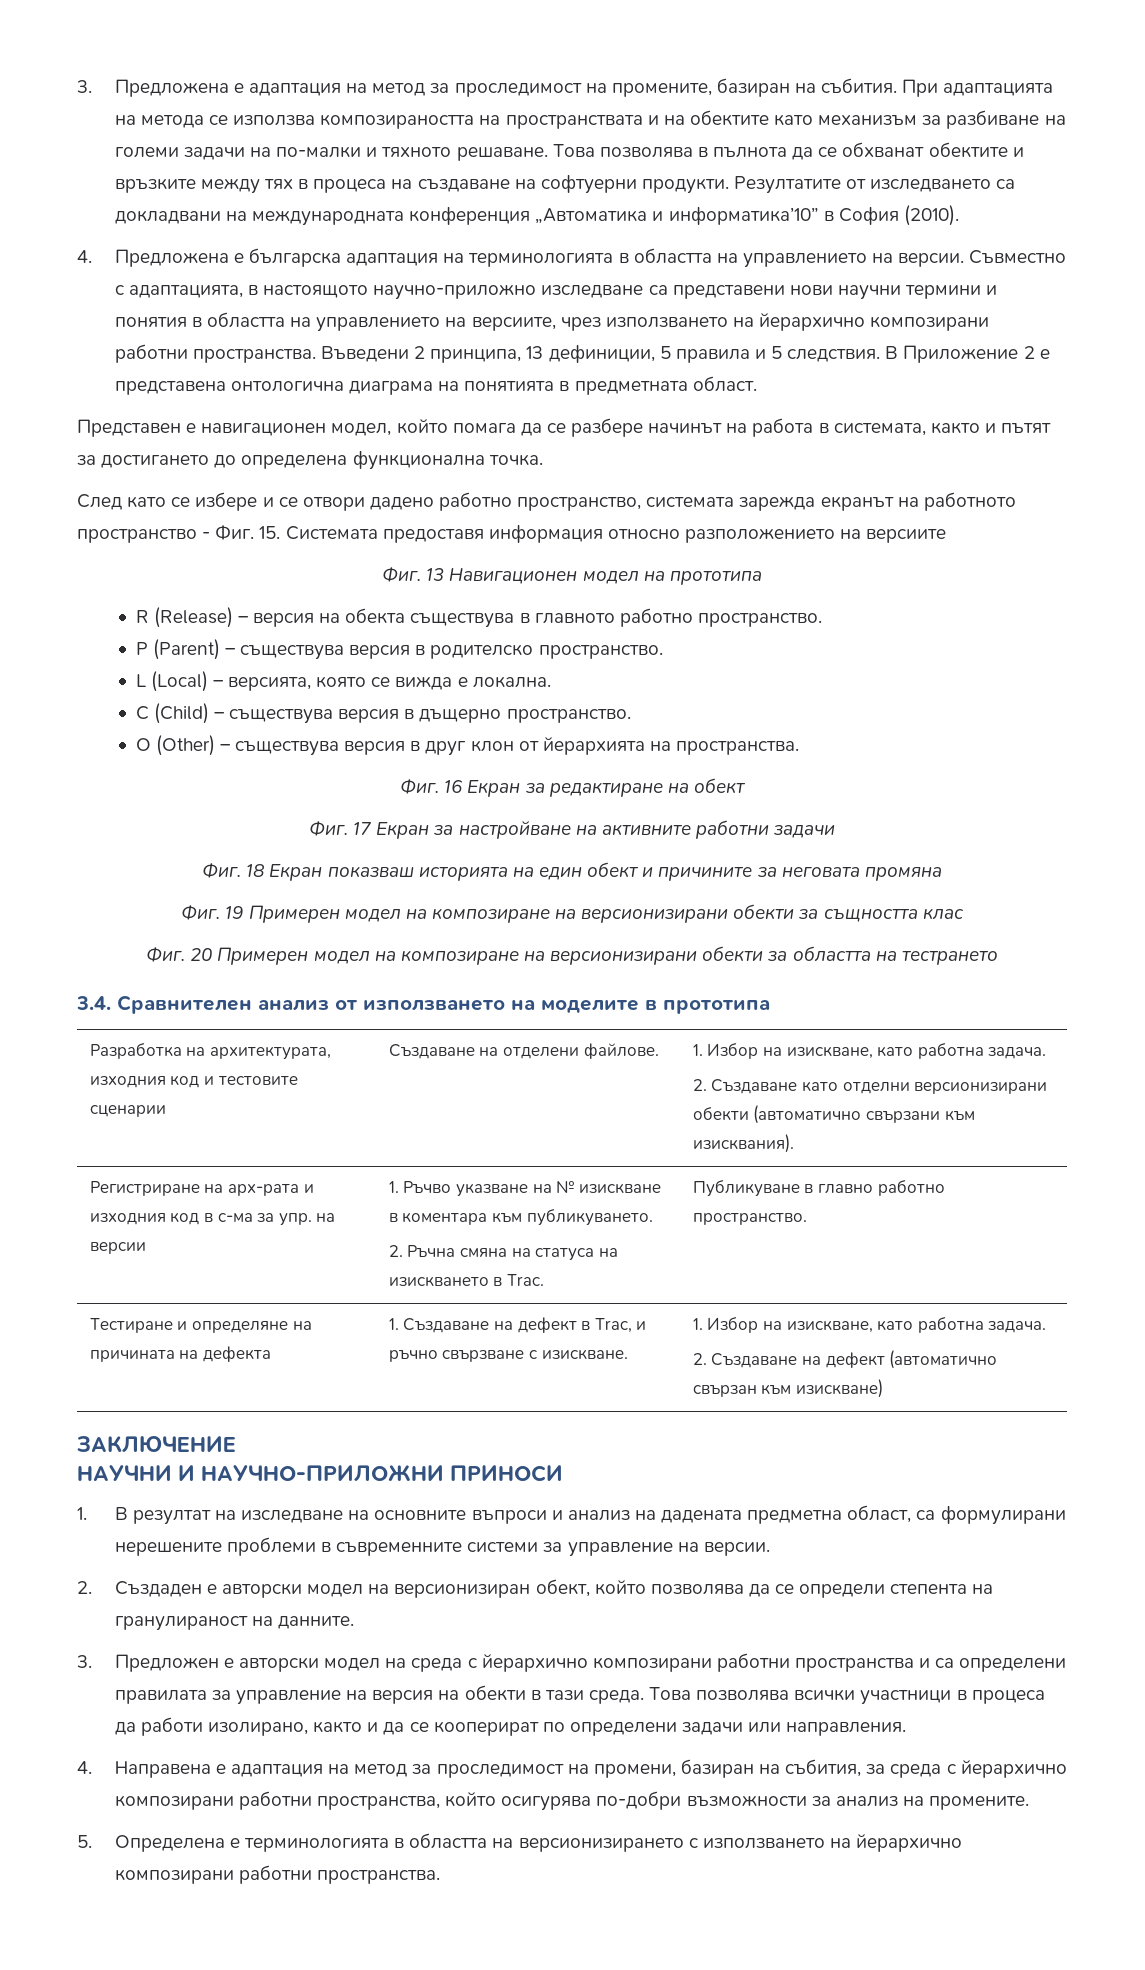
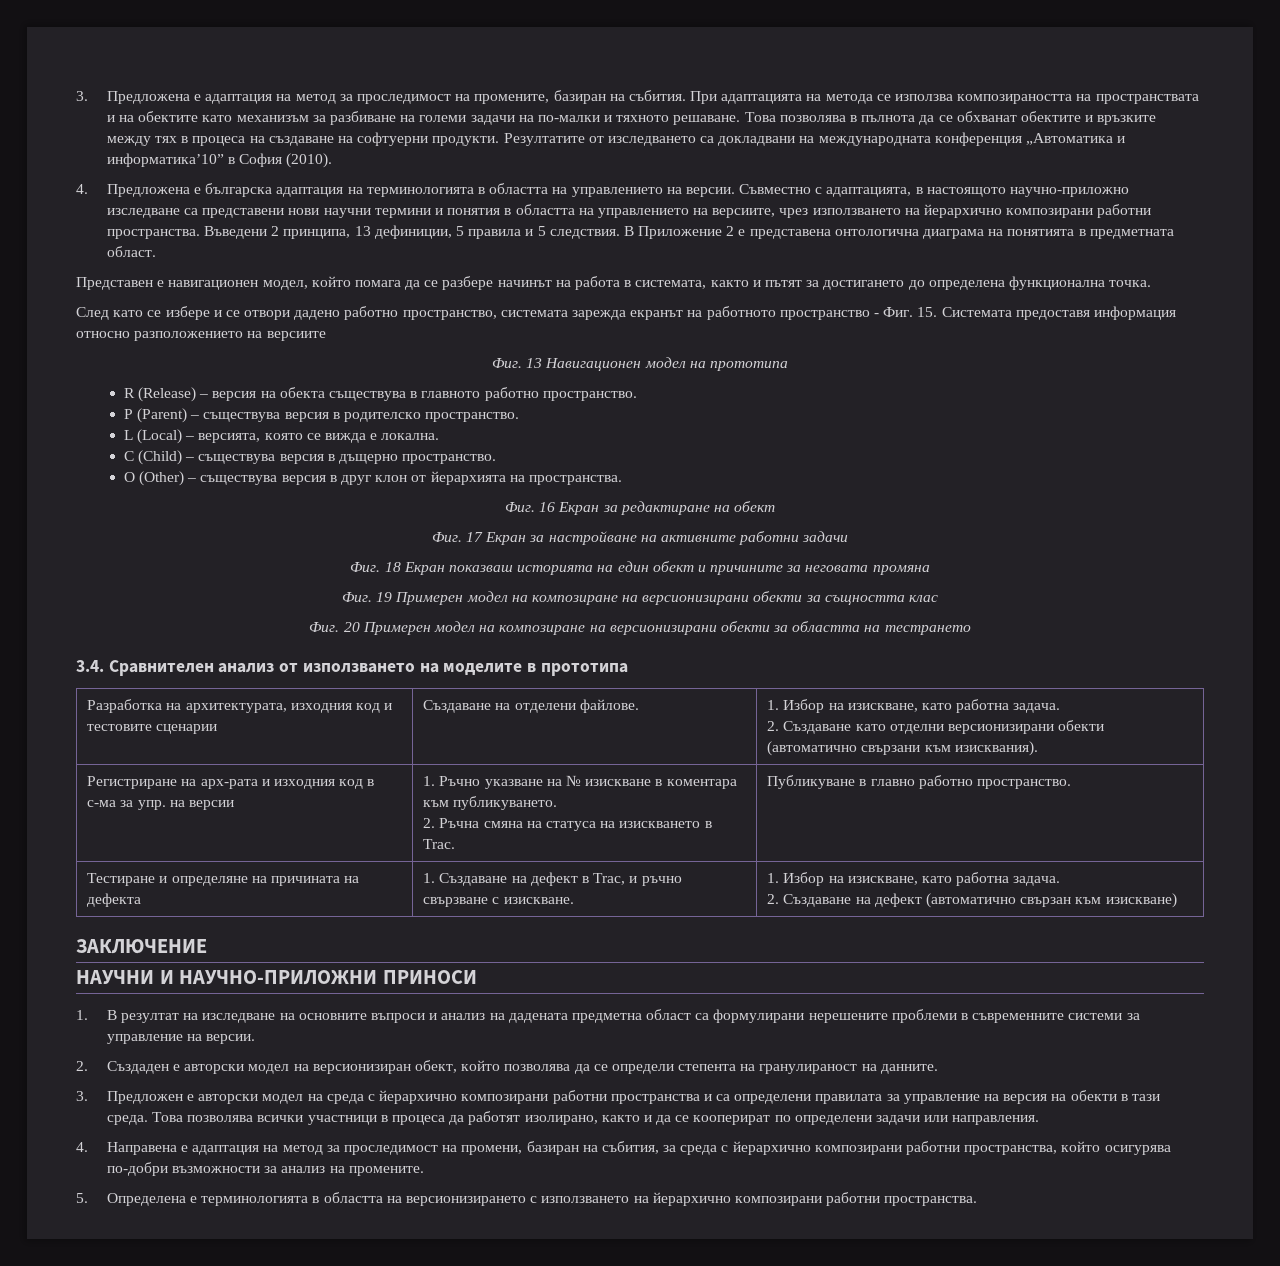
[403,1181,452,1193] Ръчво -> [439,776,481,786] Ръчно
[847,1505,912,1523] област, -> [646,1009,692,1020] област
[140,1717,203,1736] работи -> [468,1111,521,1125] работят

